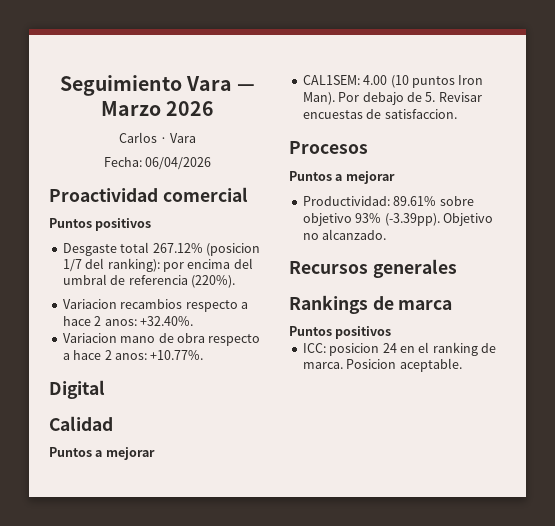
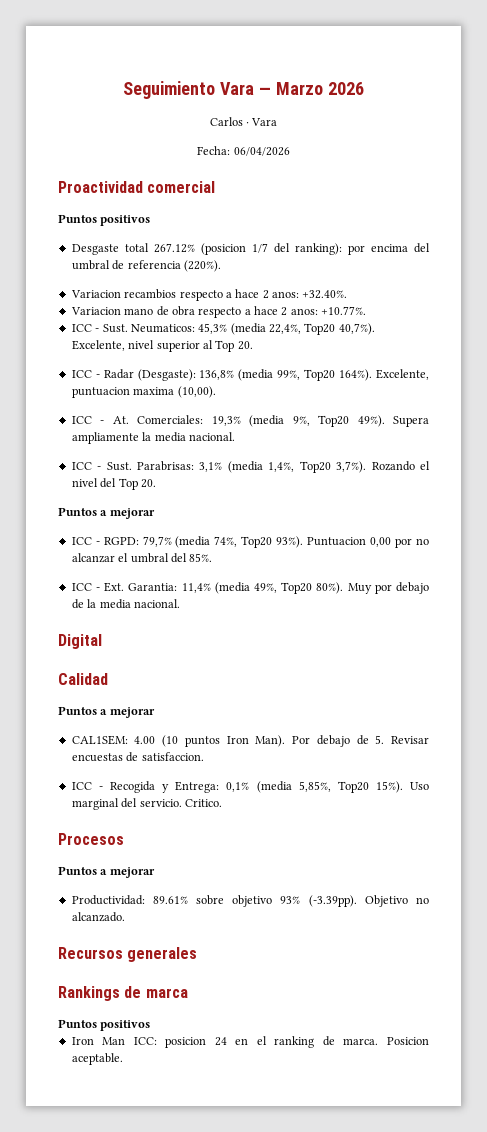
(204, 355) none -> [71,323,375,335] [71,340,253,352] [71,369,429,381] [71,386,216,398] [71,415,429,427] [71,432,235,444] [71,461,431,473] [71,478,156,490] [58,507,155,519] [71,536,430,548] [71,553,213,563] [71,582,429,594] [71,599,180,609] // ICC - Sust. Neumaticos: 45,3% (media 22,4%, Top20 40,7%). Excelente, nivel superior al Top 20. // ICC - Radar (Desgaste): 136,8% (media 99%, Top20 164%). Excelente, puntuacion maxima (10,00). // ICC - At. Comerciales: 19,3% (media 9%, Top20 49%). Supera ampliamente la media nacional. // ICC - Sust. Parabrisas: 3,1% (media 1,4%, Top20 3,7%). Rozando el nivel del Top 20. // Puntos a mejorar // ICC - RGPD: 79,7% (media 74%, Top20 93%). Puntuacion 0,00 por no alcanzar el umbral del 85%. // ICC - Ext. Garantia: 11,4% (media 49%, Top20 80%). Muy por debajo de la media nacional.
(457, 114) none -> [71,781,429,793] [71,798,222,810] // ICC - Recogida y Entrega: 0,1% (media 5,85%, Top20 15%). Uso marginal del servicio. Critico.
(392, 332) none -> [71,1037,126,1045] Iron Man

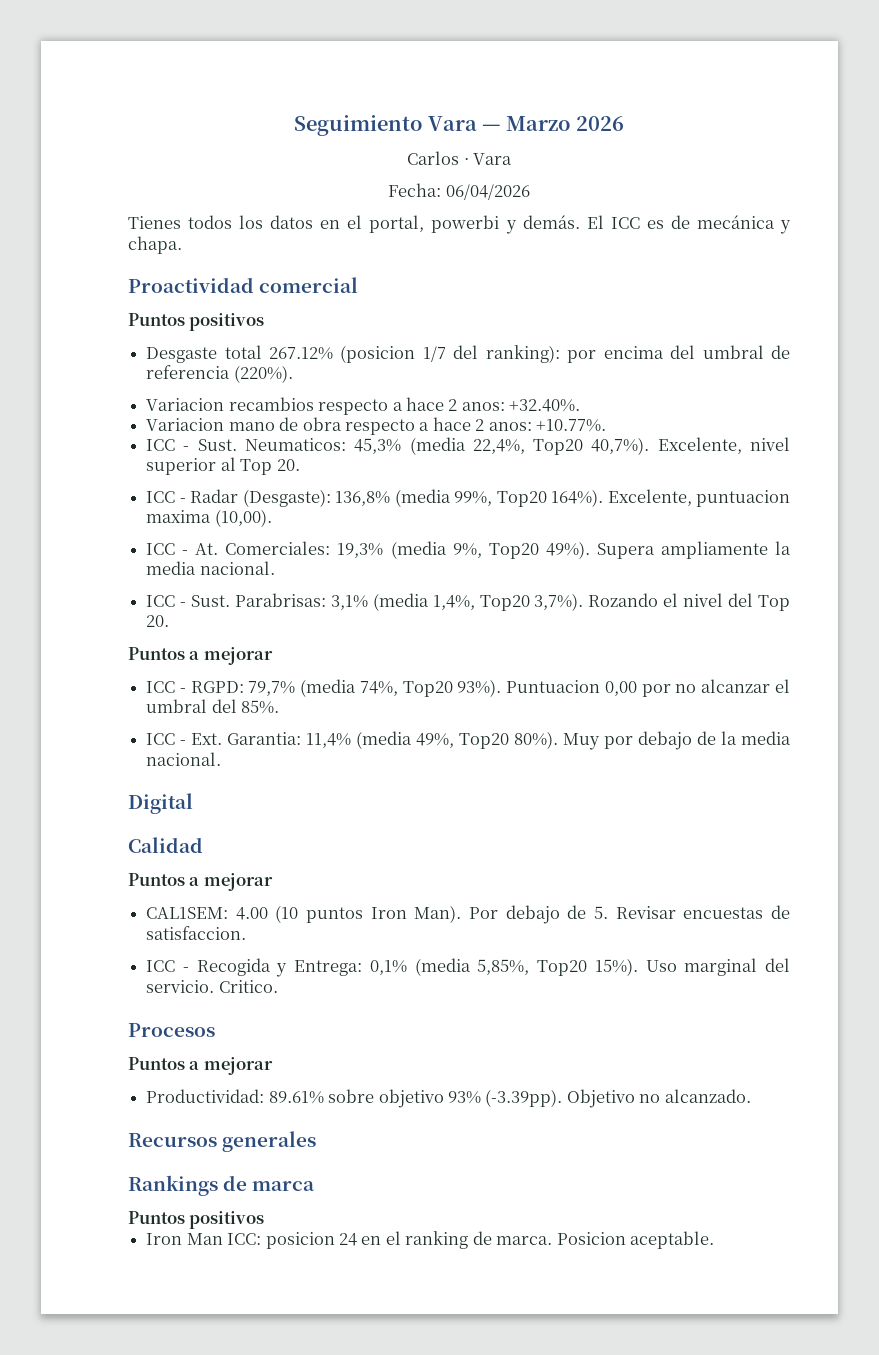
(290, 151) none -> [128,215,792,234] [128,236,182,254] // Tienes todos los datos en el portal, powerbi y demás. El ICC es de mecánica y chapa.

